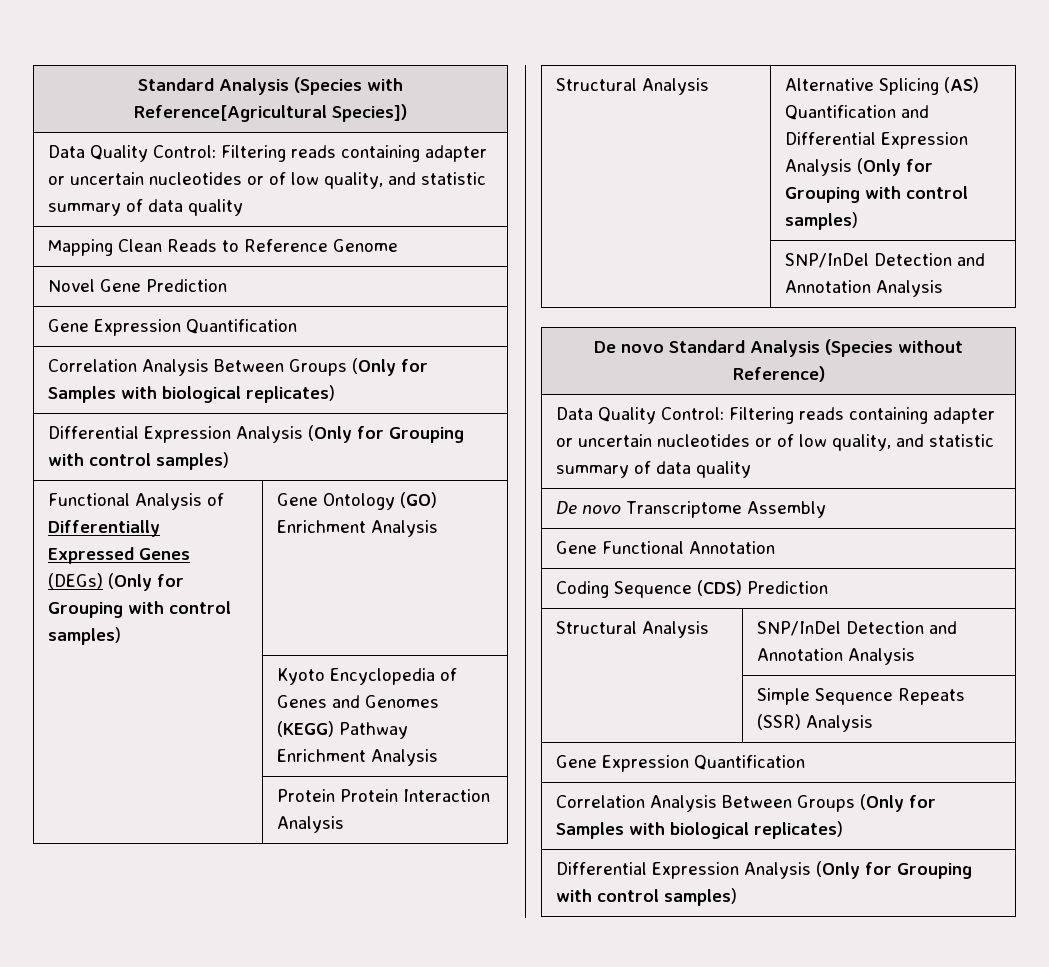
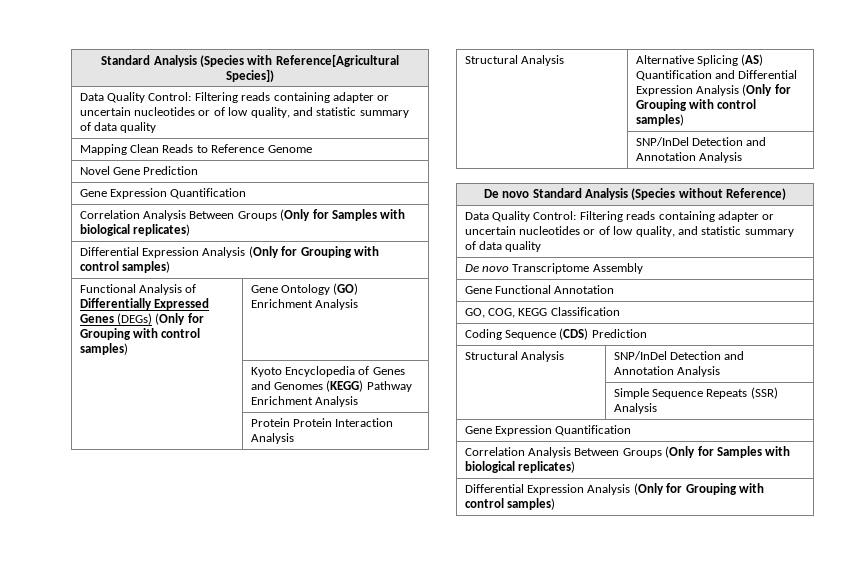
(775, 547) none -> [464,307,620,318] // GO, COG, KEGG Classification

